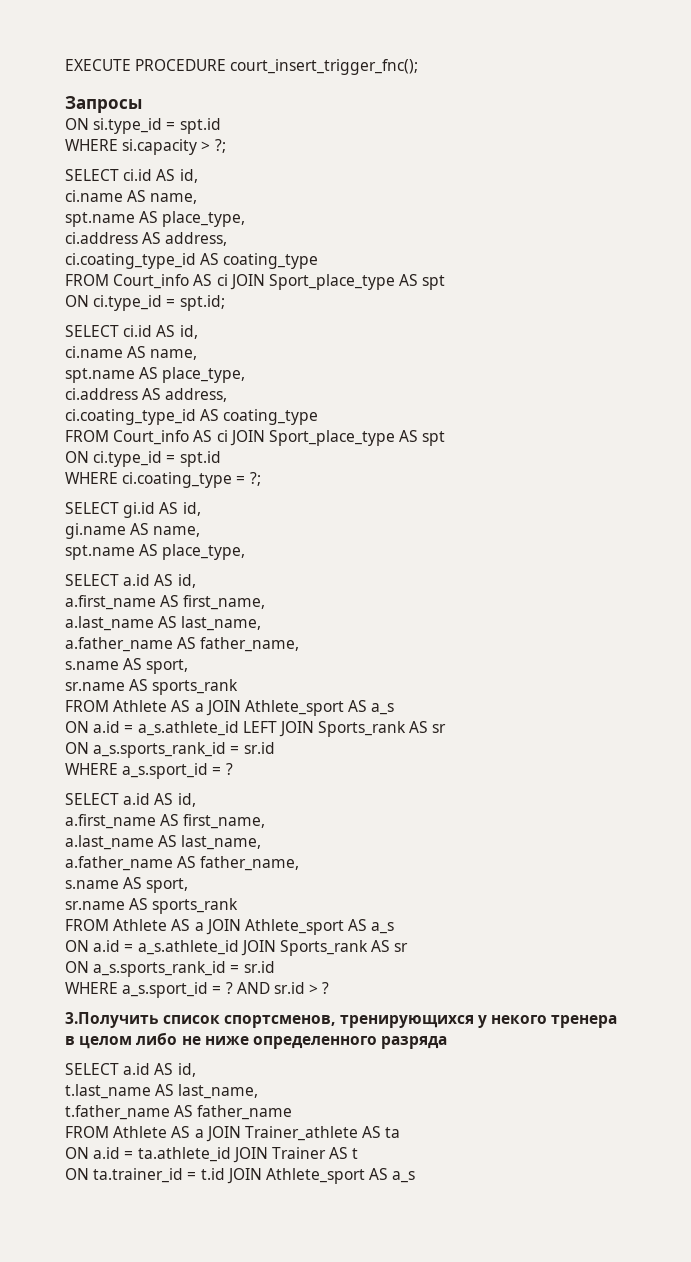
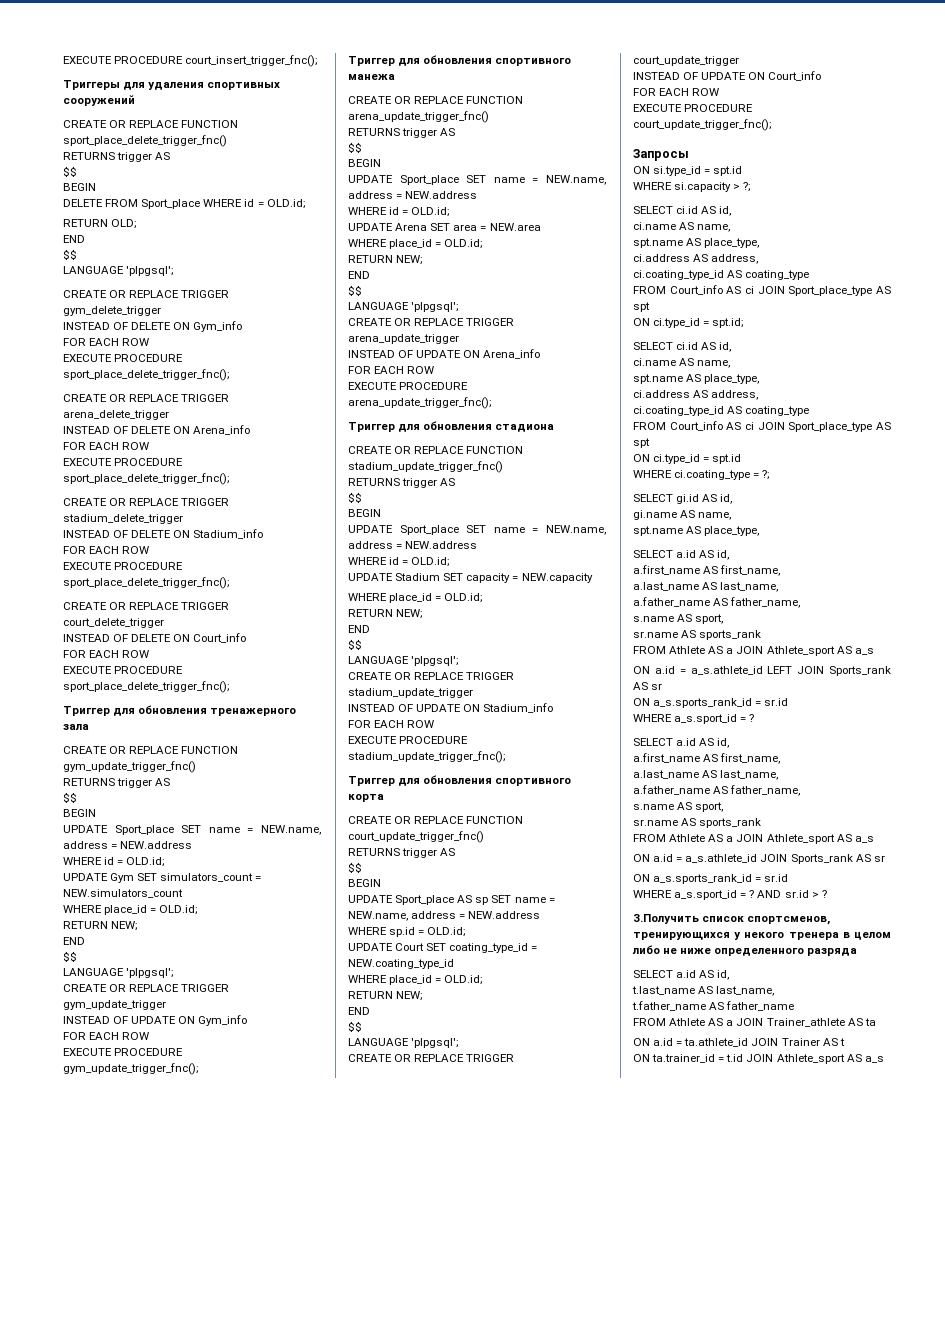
(419, 67) none -> [63,80,281,90] [63,95,135,106] [63,120,239,128] [63,135,227,147] [63,152,171,162] [63,166,77,177] [63,183,96,191] [63,199,306,209] [63,219,138,229] [63,235,85,243] [63,249,77,260] [63,266,175,276] [63,290,230,298] [63,306,161,316] [63,321,243,332] [63,338,150,346] [63,354,184,362] [63,369,230,381] [63,394,230,402] [63,410,169,420] [63,425,251,435] [63,442,150,450] [63,458,184,466] [63,473,230,485] [63,498,230,506] [63,514,183,524] [63,529,264,539] [63,546,150,554] [63,562,184,570] [63,577,230,589] [63,602,230,610] [63,618,164,628] [63,633,247,643] [63,650,150,658] [63,666,184,674] [63,681,230,693] [63,705,297,716] [63,724,89,730] [63,746,239,754] [63,761,196,773] [63,778,171,788] [63,792,77,803] [63,809,96,817] [63,825,321,835] [63,841,193,849] [63,857,166,867] [63,873,262,883] [63,889,183,898] [63,905,199,915] [63,921,139,931] [63,937,85,945] [63,951,77,962] [63,968,175,978] [63,984,230,992] [63,1000,166,1010] [63,1015,248,1026] [63,1032,150,1040] [63,1048,184,1056] [63,1063,199,1075] [348,55,572,66] [348,74,395,80] [348,96,524,104] [348,111,489,123] [348,128,456,138] [348,142,362,153] [348,159,381,167] [348,175,606,185] [348,191,478,199] [348,207,451,217] [348,223,541,231] [348,239,484,249] [348,255,424,265] [348,271,370,279] [348,285,362,296] [348,302,460,312] [348,318,515,326] [348,334,459,344] [348,349,541,359] [348,366,435,374] [348,382,469,390] [348,397,492,409] [348,421,555,432] [348,446,524,454] [348,461,503,473] [348,478,456,488] [348,492,362,503] [348,509,381,517] [348,525,606,535] [348,541,478,549] [348,557,451,567] [348,573,593,583] [348,593,484,603] [348,609,424,619] [348,625,370,633] [348,639,362,650] [348,656,460,666] [348,672,515,680] [348,688,473,698] [348,703,554,713] [348,720,435,728] [348,736,469,744] [348,751,506,763] [348,775,572,786] [348,794,384,802] [348,816,524,824] [348,831,484,843] [348,848,456,858] [348,862,362,873] [348,879,381,887] [348,895,555,905] [348,911,541,921] [348,927,467,937] [348,943,538,953] [348,959,454,969] [348,975,484,985] [348,991,424,1001] [348,1007,370,1015] [348,1021,362,1032] [348,1038,460,1048] [348,1054,515,1062] [633,56,739,66] [633,71,822,81] [633,88,720,96] [633,104,754,112] [633,119,772,131] // Триггеры для удаления спортивных сооружений // CREATE OR REPLACE FUNCTION sport_place_delete_trigger_fnc() // RETURNS trigger AS // $$ // BEGIN // DELETE FROM Sport_place WHERE id = OLD.id; // RETURN OLD; // END // $$ // LANGUAGE 'plpgsql'; // CREATE OR REPLACE TRIGGER gym_delete_trigger // INSTEAD OF DELETE ON Gym_info // FOR EACH ROW // EXECUTE PROCEDURE sport_place_delete_trigger_fnc(); // CREATE OR REPLACE TRIGGER arena_delete_trigger // INSTEAD OF DELETE ON Arena_info // FOR EACH ROW // EXECUTE PROCEDURE sport_place_delete_trigger_fnc(); // CREATE OR REPLACE TRIGGER stadium_delete_trigger // INSTEAD OF DELETE ON Stadium_info // FOR EACH ROW // EXECUTE PROCEDURE sport_place_delete_trigger_fnc(); // CREATE OR REPLACE TRIGGER court_delete_trigger // INSTEAD OF DELETE ON Court_info // FOR EACH ROW // EXECUTE PROCEDURE sport_place_delete_trigger_fnc(); // Триггер для обновления тренажерного зала // CREATE OR REPLACE FUNCTION gym_update_trigger_fnc() // RETURNS trigger AS // $$ // BEGIN // UPDATE Sport_place SET name = NEW.name, address = NEW.address // WHERE id = OLD.id; // UPDATE Gym SET simulators_count = NEW.simulators_count // WHERE place_id = OLD.id; // RETURN NEW; // END // $$ // LANGUAGE 'plpgsql'; // CREATE OR REPLACE TRIGGER gym_update_trigger // INSTEAD OF UPDATE ON Gym_info // FOR EACH ROW // EXECUTE PROCEDURE gym_update_trigger_fnc(); // Триггер для обновления спортивного манежа // CREATE OR REPLACE FUNCTION arena_update_trigger_fnc() // RETURNS trigger AS // $$ // BEGIN // UPDATE Sport_place SET name = NEW.name, address = NEW.address // WHERE id = OLD.id; // UPDATE Arena SET area = NEW.area // WHERE place_id = OLD.id; // RETURN NEW; // END // $$ // LANGUAGE 'plpgsql'; // CREATE OR REPLACE TRIGGER arena_update_trigger // INSTEAD OF UPDATE ON Arena_info // FOR EACH ROW // EXECUTE PROCEDURE arena_update_trigger_fnc(); // Триггер для обновления стадиона // CREATE OR REPLACE FUNCTION stadium_update_trigger_fnc() // RETURNS trigger AS // $$ // BEGIN // UPDATE Sport_place SET name = NEW.name, address = NEW.address // WHERE id = OLD.id; // UPDATE Stadium SET capacity = NEW.capacity // WHERE place_id = OLD.id; // RETURN NEW; // END // $$ // LANGUAGE 'plpgsql'; // CREATE OR REPLACE TRIGGER stadium_update_trigger // INSTEAD OF UPDATE ON Stadium_info // FOR EACH ROW // EXECUTE PROCEDURE stadium_update_trigger_fnc(); // Триггер для обновления спортивного корта // CREATE OR REPLACE FUNCTION court_update_trigger_fnc() // RETURNS trigger AS // $$ // BEGIN // UPDATE Sport_place AS sp SET name = NEW.name, address = NEW.address // WHERE sp.id = OLD.id; // UPDATE Court SET coating_type_id = NEW.coating_type_id // WHERE place_id = OLD.id; // RETURN NEW; // END // $$ // LANGUAGE 'plpgsql'; // CREATE OR REPLACE TRIGGER court_update_trigger // INSTEAD OF UPDATE ON Court_info // FOR EACH ROW // EXECUTE PROCEDURE court_update_trigger_fnc();

